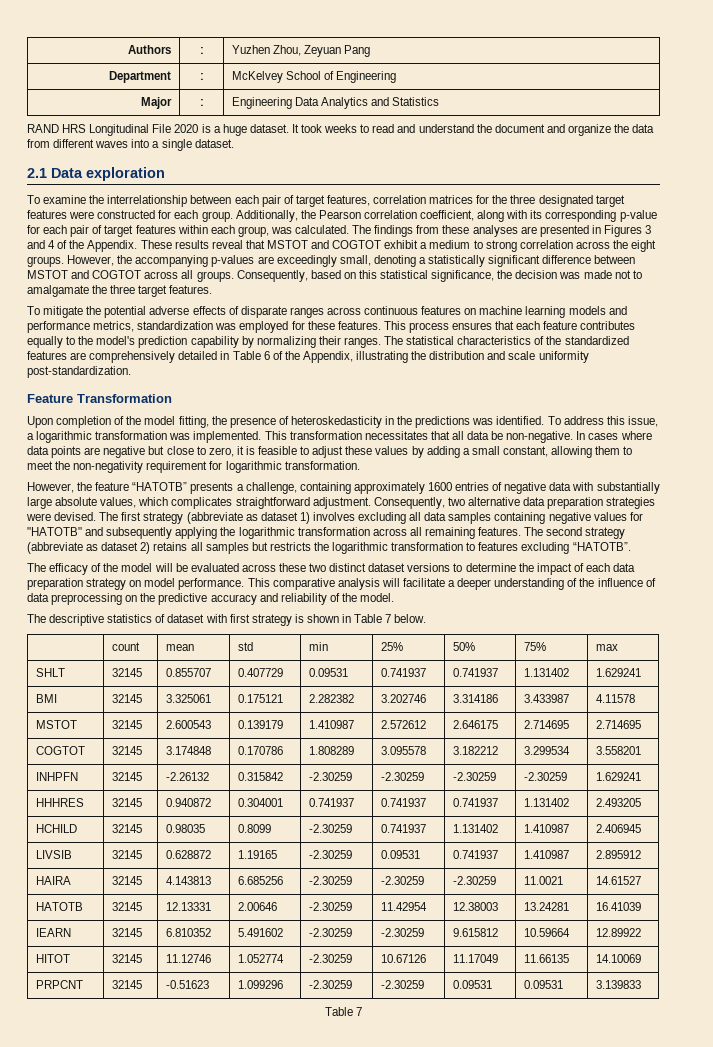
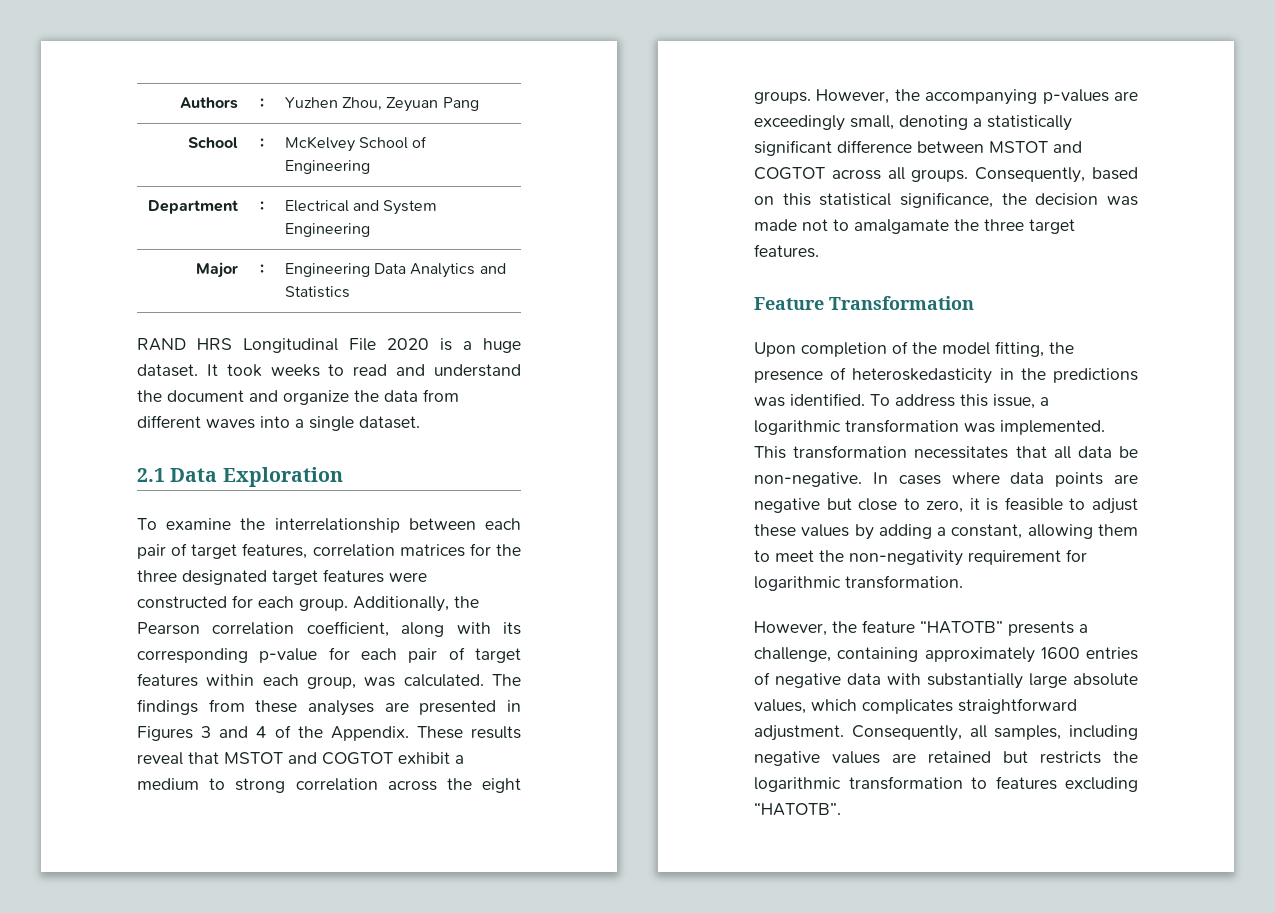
[109,71,172,83] Department -> [188,137,239,148] School
(396, 77) none -> [148,200,239,214] [259,201,264,211] [284,200,438,215] [284,223,370,237] // Department | : | Electrical and System Engineering
[86,167,165,181] exploration -> [222,467,343,487] Exploration
[27,306,627,318] [27,321,636,333] [27,336,629,348] [27,351,589,363] [27,366,131,378] // To mitigate the potential adverse effects of disparate ranges across continuous features on machine learning models and performance metrics, standardization was employed for these features. This process ensures that each feature contributes equally to the model's prediction capability by normalizing their ranges. The statistical characteristics of the standardized features are comprehensively detailed in Table 6 of the Appendix, illustrating the distribution and scale uniformity post-standardization. -> (819, 251) none
[471,446,500,455] small -> (947, 531) none
[447,497,656,509] [26,512,643,524] [27,527,626,539] [27,542,249,554] two alternative data preparation strategies were devised. The first strategy (abbreviate as dataset 1) involves excluding all data samples containing negative values for "HATOTB" and subsequently applying the logarithmic transformation across all remaining features. The second strategy (abbreviate as dataset 2) retains all samples -> [969,725,1138,740] [754,751,991,766] all samples, including negative values are retained
[27,563,636,575] [27,578,656,590] [27,593,395,605] [27,614,427,626] [111,642,140,651] [165,644,194,651] [237,642,253,651] [308,642,328,651] [380,642,403,651] [452,642,475,651] [523,642,546,651] [595,644,618,651] [35,668,65,677] [111,668,142,677] [165,668,211,677] [237,668,283,677] [308,668,348,677] [380,668,426,677] [452,668,498,677] [523,668,569,677] [595,668,641,677] [35,694,57,703] [111,694,142,703] [165,694,211,703] [237,694,283,703] [308,694,354,703] [380,694,426,703] [452,694,498,703] [523,694,569,703] [595,694,635,703] [35,720,77,729] [111,720,142,729] [165,720,211,729] [237,720,283,729] [308,720,354,729] [380,720,426,729] [452,720,498,729] [523,720,569,729] [595,720,641,729] [35,746,85,755] [111,746,142,755] [165,746,211,755] [237,746,283,755] [308,746,354,755] [380,746,426,755] [452,746,498,755] [523,746,570,755] [595,746,641,755] [35,772,78,781] [111,772,142,781] [165,772,209,781] [237,772,283,781] [308,772,352,781] [380,772,424,781] [452,772,496,781] [523,772,567,781] [595,772,641,781] [35,798,84,807] [111,798,142,807] [165,798,211,807] [237,798,283,807] [308,798,354,807] [380,798,426,807] [452,798,498,807] [523,798,569,807] [595,798,641,807] [35,824,77,833] [111,824,142,833] [165,824,205,833] [237,824,271,833] [308,824,352,833] [380,824,426,833] [452,824,498,833] [523,824,569,833] [595,824,641,833] [35,850,72,859] [111,850,142,859] [165,850,211,859] [237,850,277,859] [308,850,352,859] [380,850,420,859] [452,850,498,859] [523,850,569,859] [595,850,641,859] [35,876,71,885] [111,876,142,885] [165,876,211,885] [237,876,283,885] [308,876,352,885] [380,876,424,885] [452,876,496,885] [523,876,563,885] [595,876,641,885] [35,902,83,911] [111,902,142,911] [165,902,211,911] [237,902,277,911] [308,902,352,911] [380,902,427,911] [452,902,498,911] [523,902,569,911] [595,902,641,911] [35,928,71,937] [111,928,142,937] [165,928,211,937] [237,928,283,937] [308,928,352,937] [380,928,424,937] [452,928,498,937] [523,928,570,937] [595,928,641,937] [35,954,70,963] [111,954,142,963] [165,954,211,963] [237,954,284,963] [308,954,352,963] [380,954,426,963] [452,954,498,963] [523,954,569,963] [595,954,641,963] [35,980,83,989] [111,980,142,989] [165,980,209,989] [237,980,283,989] [308,980,352,989] [380,980,424,989] [452,980,492,989] [523,980,563,989] [595,980,641,989] [324,1007,363,1016] // The efficacy of the model will be evaluated across these two distinct dataset versions to determine the impact of each data preparation strategy on model performance. This comparative analysis will facilitate a deeper understanding of the influence of data preprocessing on the predictive accuracy and reliability of the model. // The descriptive statistics of dataset with first strategy is shown in Table 7 below. // | count | mean | std | min | 25% | 50% | 75% | max // SHLT | 32145 | 0.855707 | 0.407729 | 0.09531 | 0.741937 | 0.741937 | 1.131402 | 1.629241 // BMI | 32145 | 3.325061 | 0.175121 | 2.282382 | 3.202746 | 3.314186 | 3.433987 | 4.11578 // MSTOT | 32145 | 2.600543 | 0.139179 | 1.410987 | 2.572612 | 2.646175 | 2.714695 | 2.714695 // COGTOT | 32145 | 3.174848 | 0.170786 | 1.808289 | 3.095578 | 3.182212 | 3.299534 | 3.558201 // INHPFN | 32145 | -2.26132 | 0.315842 | -2.30259 | -2.30259 | -2.30259 | -2.30259 | 1.629241 // HHHRES | 32145 | 0.940872 | 0.304001 | 0.741937 | 0.741937 | 0.741937 | 1.131402 | 2.493205 // HCHILD | 32145 | 0.98035 | 0.8099 | -2.30259 | 0.741937 | 1.131402 | 1.410987 | 2.406945 // LIVSIB | 32145 | 0.628872 | 1.19165 | -2.30259 | 0.09531 | 0.741937 | 1.410987 | 2.895912 // HAIRA | 32145 | 4.143813 | 6.685256 | -2.30259 | -2.30259 | -2.30259 | 11.0021 | 14.61527 // HATOTB | 32145 | 12.13331 | 2.00646 | -2.30259 | 11.42954 | 12.38003 | 13.24281 | 16.41039 // IEARN | 32145 | 6.810352 | 5.491602 | -2.30259 | -2.30259 | 9.615812 | 10.59664 | 12.89922 // HITOT | 32145 | 11.12746 | 1.052774 | -2.30259 | 10.67126 | 11.17049 | 11.66135 | 14.10069 // PRPCNT | 32145 | -0.51623 | 1.099296 | -2.30259 | -2.30259 | 0.09531 | 0.09531 | 3.139833 // Table 7 -> (841, 809) none

